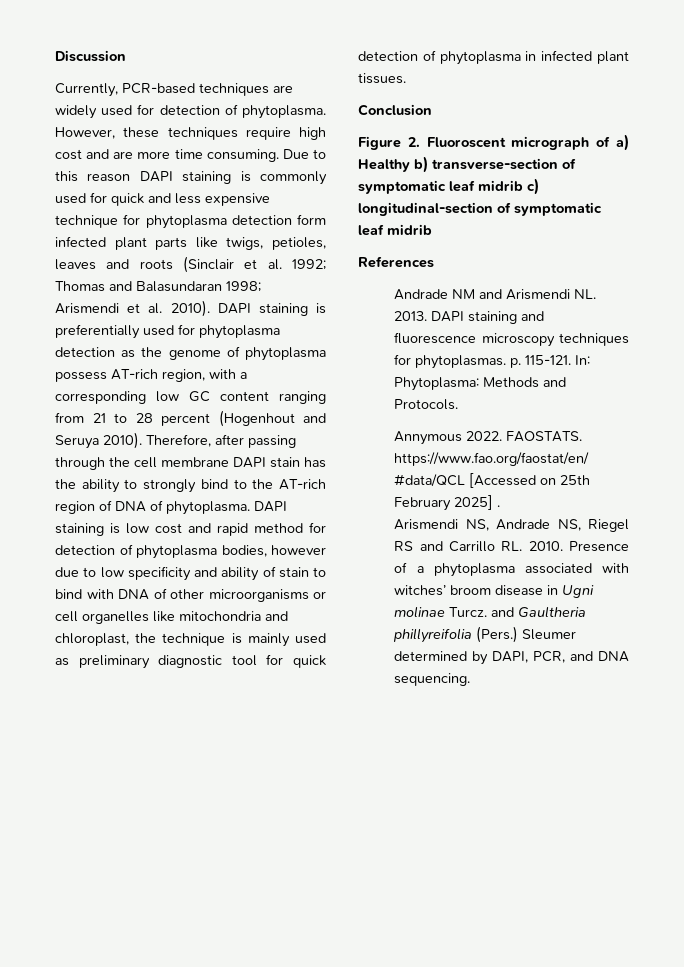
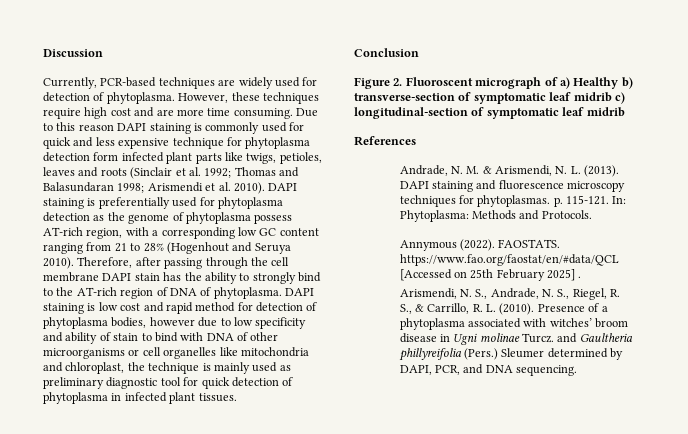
[135,413,210,426] 28 percent -> [143,243,164,252] 28%
[394,289,597,300] [394,311,428,321] Andrade NM and Arismendi NL. 2013. -> [399,165,620,177] Andrade, N. M. & Arismendi, N. L. (2013).
[466,431,503,441] 2022. -> [459,239,495,251] (2022).
[394,519,629,532] [394,541,563,552] Arismendi NS, Andrade NS, Riegel RS and Carrillo RL. 2010. -> [399,288,621,300] [399,303,535,315] Arismendi, N. S., Andrade, N. S., Riegel, R. S., & Carrillo, R. L. (2010).

